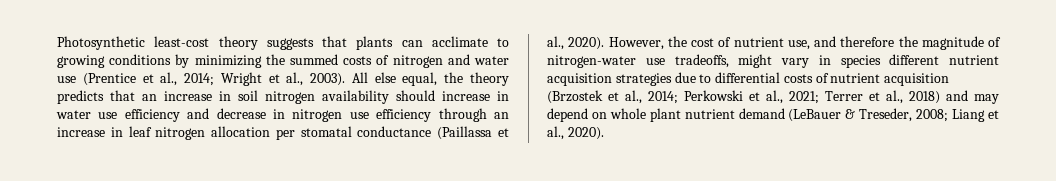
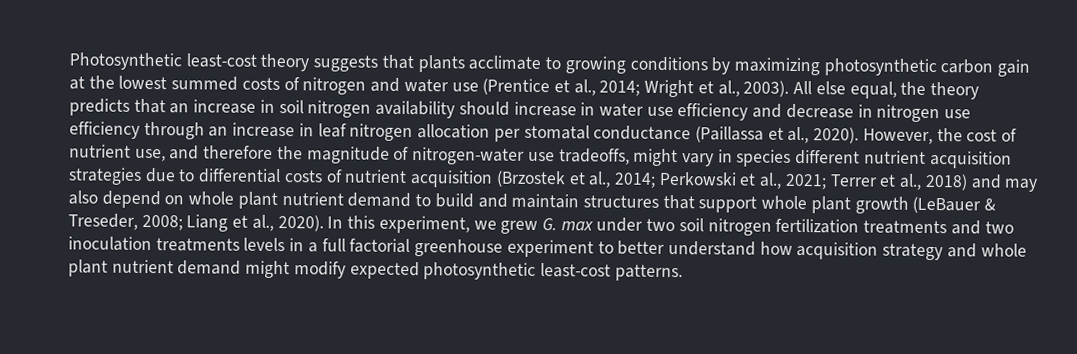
[401,40,423,47] can -> (465, 64) none
[194,54,285,68] minimizing the -> [733,57,1031,77] [69,75,168,90] maximizing photosynthetic carbon gain at the lowest
(999, 99) none -> [68,190,98,205] also
(785, 113) none -> [415,193,909,214] to build and maintain structures that support whole plant growth
(604, 133) none -> [327,215,1014,236] [68,236,1027,261] [68,259,683,282] In this experiment, we grew G. max under two soil nitrogen fertilization treatments and two inoculation treatments levels in a full factorial greenhouse experiment to better understand how acquisition strategy and whole plant nutrient demand might modify expected photosynthetic least-cost patterns.

